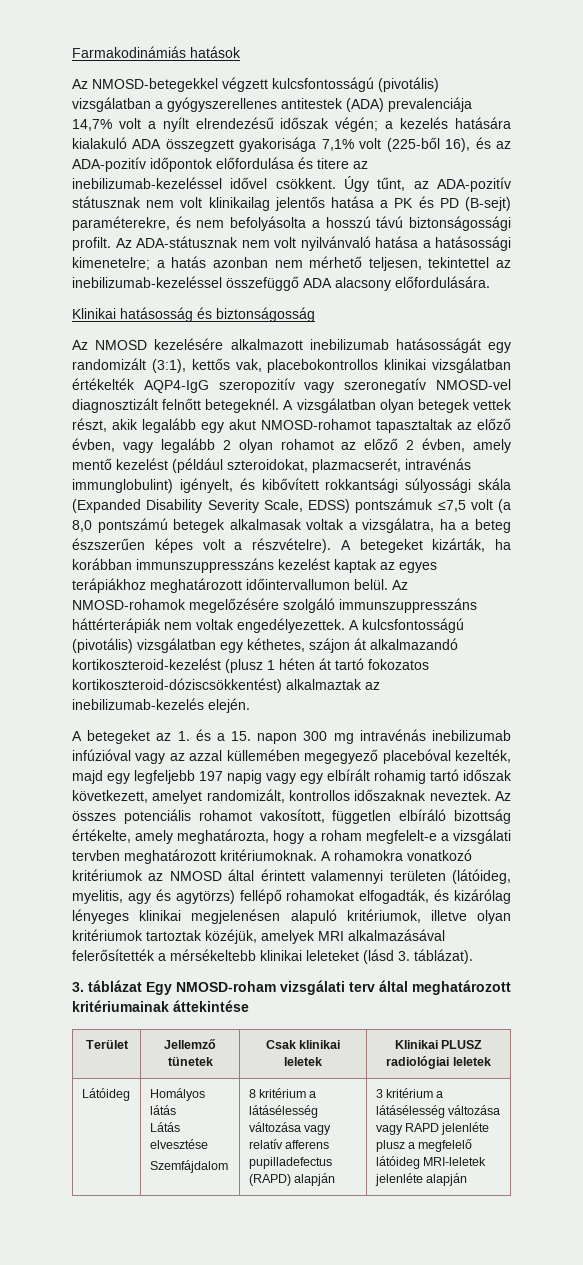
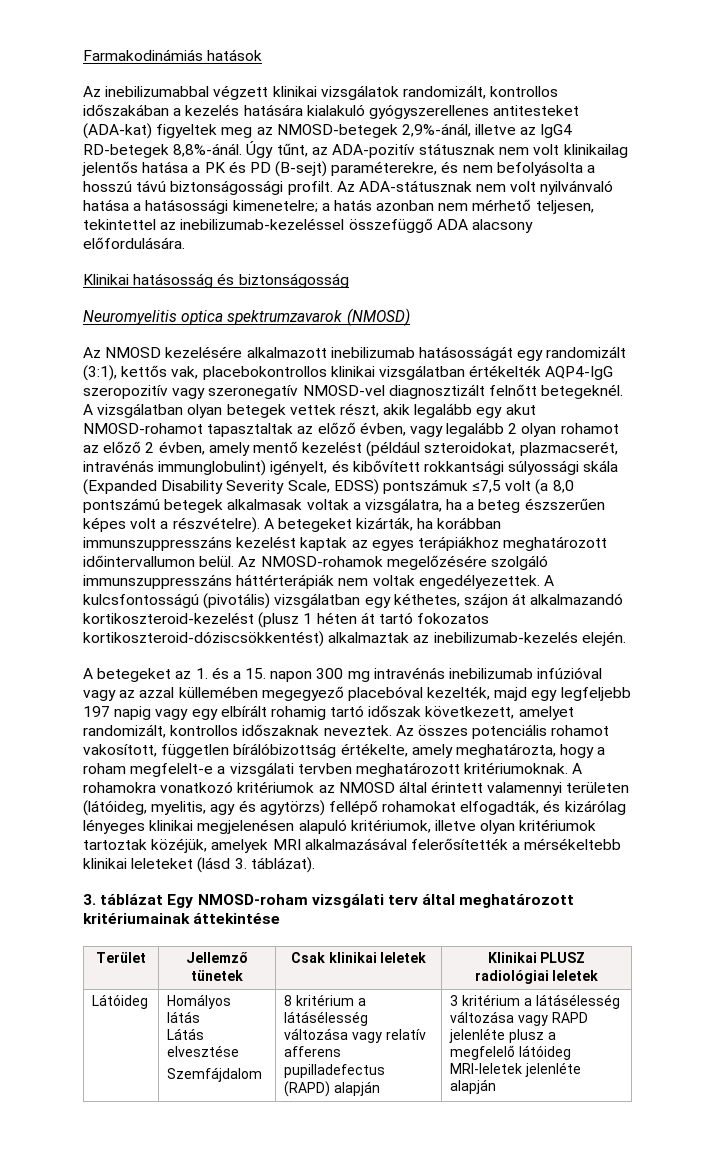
[92,77,439,92] [72,97,472,112] [72,117,512,132] [72,137,512,152] [72,157,368,172] [72,177,336,189] NMOSD-betegekkel végzett kulcsfontosságú (pivotális) vizsgálatban a gyógyszerellenes antitestek (ADA) prevalenciája 14,7% volt a nyílt elrendezésű időszak végén; a kezelés hatására kialakuló ADA összegzett gyakorisága 7,1% volt (225-ből 16), és az ADA-pozitív időpontok előfordulása és titere az inebilizumab-kezeléssel idővel csökkent. -> [105,85,559,100] [83,104,580,119] [83,123,573,139] [83,143,243,158] inebilizumabbal végzett klinikai vizsgálatok randomizált, kontrollos időszakában a kezelés hatására kialakuló gyógyszerellenes antitesteket (ADA-kat) figyeltek meg az NMOSD-betegek 2,9%-ánál, illetve az IgG4 RD-betegek 8,8%-ánál.
(315, 314) none -> [83,308,410,326] // Neuromyelitis optica spektrumzavarok (NMOSD)
[399,809,511,824] elbíráló bizottság -> [233,743,337,758] bírálóbizottság

